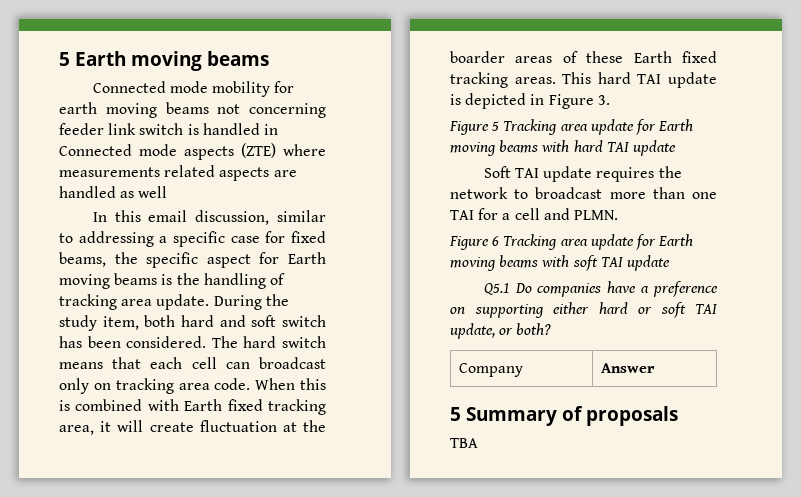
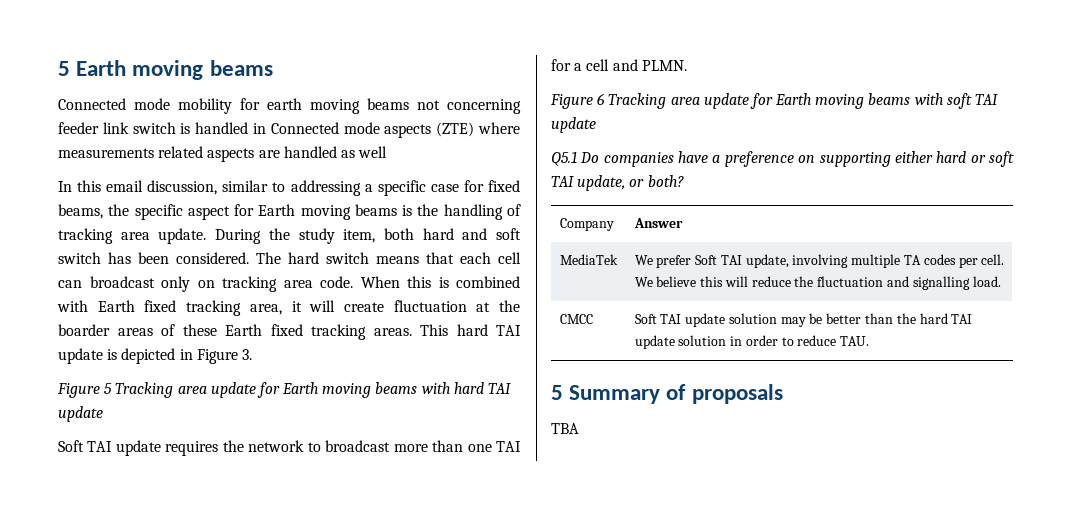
(656, 368) none -> [559,254,618,265] [634,254,1005,268] [634,276,1001,290] [559,314,593,324] [634,313,973,327] [634,335,870,349] // MediaTek | We prefer Soft TAI update, involving multiple TA codes per cell. We believe this will reduce the fluctuation and signalling load. // CMCC | Soft TAI update solution may be better than the hard TAI update solution in order to reduce TAU.

